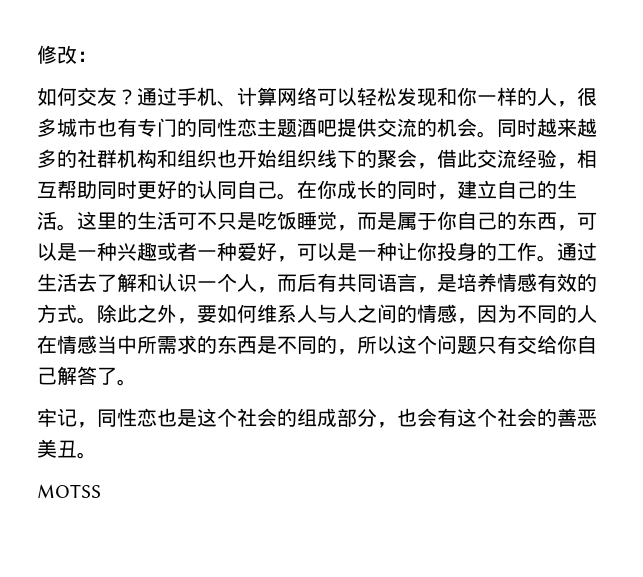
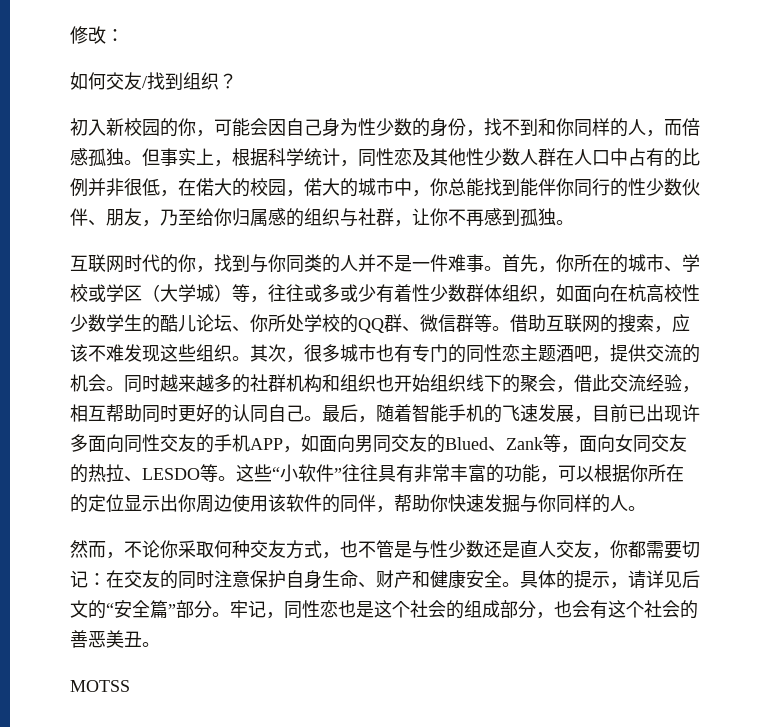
[117,87,557,107] ？通过手机、计算网络可以轻松发现和你一样的人 -> [142,72,237,90] [70,118,700,137] [70,148,700,167] [70,178,700,197] [70,208,574,227] [70,254,700,273] [70,284,700,303] [70,314,690,333] [70,344,286,362] /找到组织？ // 初入新校园的你，可能会因自己身为性少数的身份，找不到和你同样的人，而倍感孤独。但事实上，根据科学统计，同性恋及其他性少数人群在人口中占有的比例并非很低，在偌大的校园，偌大的城市中，你总能找到能伴你同行的性少数伙伴、朋友，乃至给你归属感的组织与社群，让你不再感到孤独。 // 互联网时代的你，找到与你同类的人并不是一件难事。首先，你所在的城市、学校或学区（大学城）等，往往或多或少有着性少数群体组织，如面向在杭高校性少数学生的酷儿论坛、你所处学校的QQ群、微信群等。借助互联网的搜索，应该不难发现这些组织。其次
(337, 128) none -> [592,356,610,363] ，
[297,180,577,200] [37,211,597,231] [37,242,597,262] [37,273,597,293] [37,304,597,324] [37,335,597,355] [37,366,137,386] 在你成长的同时，建立自己的生活。这里的生活可不只是吃饭睡觉，而是属于你自己的东西，可以是一种兴趣或者一种爱好，可以是一种让你投身的工作。通过生活去了解和认识一个人，而后有共同语言，是培养情感有效的方式。除此之外，要如何维系人与人之间的情感，因为不同的人在情感当中所需求的东西是不同的，所以这个问题只有交给你自己解答了。 // -> [322,404,700,423] [70,434,687,453] [70,464,684,483] [70,494,646,513] [70,540,700,559] [70,570,700,589] [70,600,230,619] 最后，随着智能手机的飞速发展，目前已出现许多面向同性交友的手机APP，如面向男同交友的Blued、Zank等，面向女同交友的热拉、LESDO等。这些“小软件”往往具有非常丰富的功能，可以根据你所在的定位显示出你周边使用该软件的同伴，帮助你快速发掘与你同样的人。 // 然而，不论你采取何种交友方式，也不管是与性少数还是直人交友，你都需要切记：在交友的同时注意保护自身生命、财产和健康安全。具体的提示，请详见后文的“安全篇”部分。

